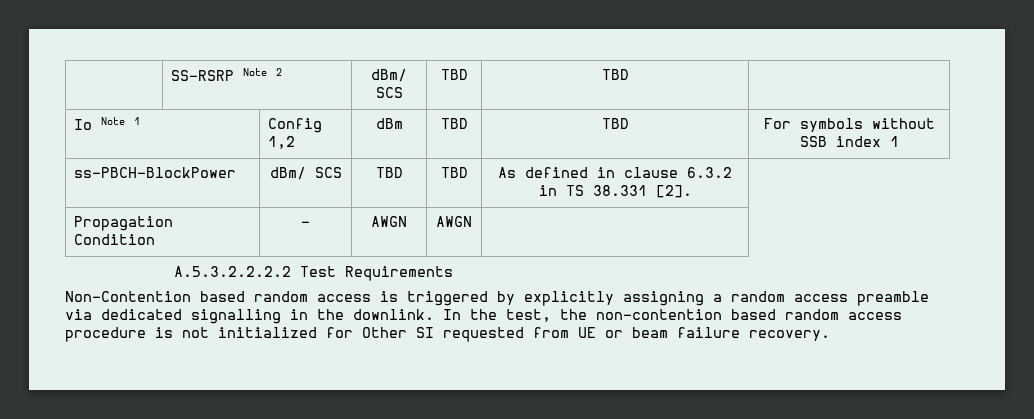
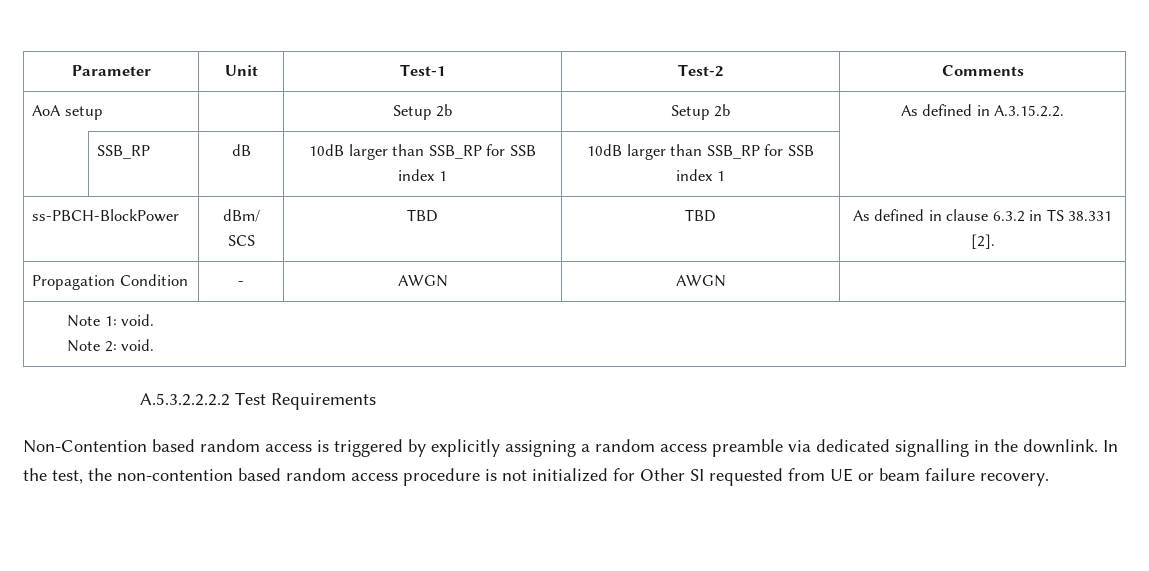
[171,68,283,81] [371,69,407,82] [375,87,403,98] [440,69,468,80] [601,69,629,80] [74,117,141,130] [268,118,323,133] [268,136,296,149] [375,118,403,129] [440,118,468,129] [601,118,629,129] [763,118,935,132] [799,136,899,147] | SS-RSRP Note 2 | dBm/ SCS | TBD | TBD | // Io Note 1 | Config 1,2 | dBm | TBD | TBD | For symbols without SSB index 1 -> [71,65,151,76] [224,65,258,76] [399,64,445,76] [678,64,723,77] [941,65,1024,76] [32,105,103,120] [392,104,453,120] [670,104,731,120] [900,104,1065,117] [97,145,151,159] [231,144,251,156] [309,144,536,160] [397,169,448,181] [587,144,814,160] [675,169,726,181] Parameter | Unit | Test-1 | Test-2 | Comments // AoA setup | | Setup 2b | Setup 2b | As defined in A.3.15.2.2. // | SSB_RP | dB | 10dB larger than SSB_RP for SSB index 1 | 10dB larger than SSB_RP for SSB index 1 |
(472, 221) none -> [67,314,155,327] [67,339,155,352] // Note 1: void. // Note 2: void.

